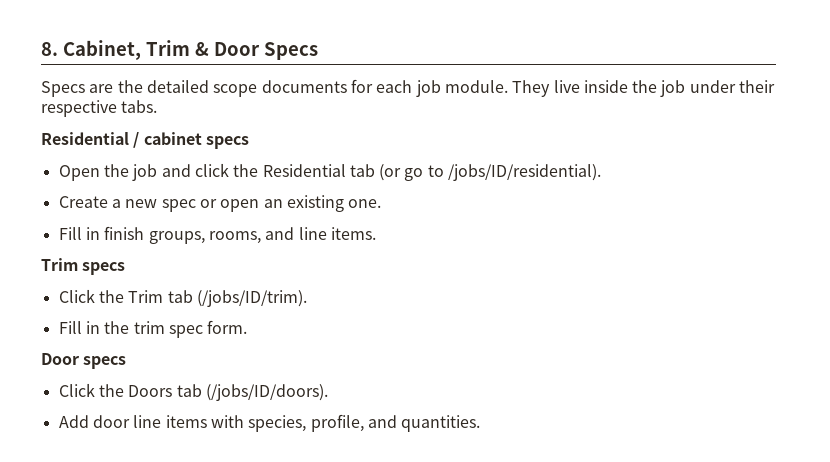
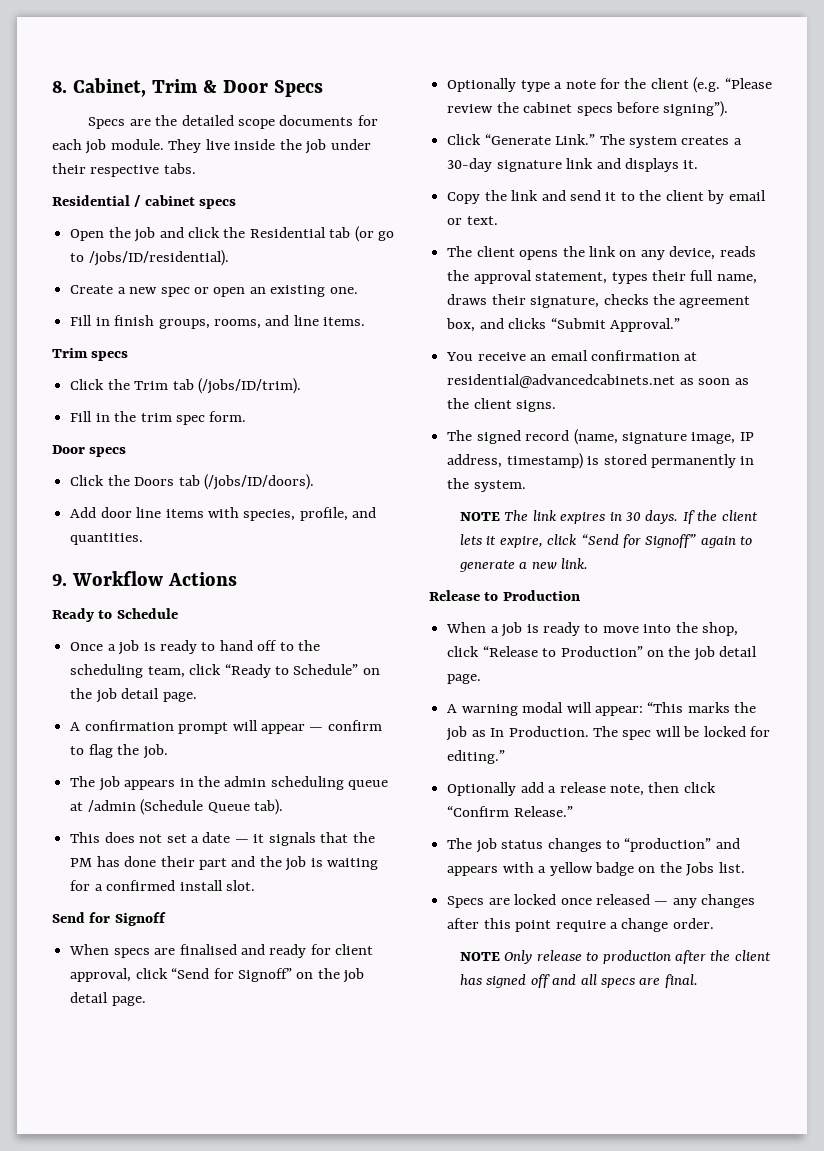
(481, 423) none -> [52,571,237,586] [52,608,178,622] [70,640,321,655] [70,664,380,678] [70,688,197,703] [70,720,382,734] [70,744,168,759] [70,776,389,791] [70,799,283,815] [70,832,375,846] [70,856,379,871] [70,880,255,891] [52,912,166,926] [69,944,374,958] [70,968,365,983] [70,992,146,1006] [447,77,772,93] [447,101,729,117] [447,134,742,148] [447,158,699,172] [447,190,766,204] [447,216,498,225] [447,246,756,260] [447,270,757,284] [447,294,751,308] [446,318,680,332] [446,350,698,361] [447,374,749,388] [447,398,557,412] [447,429,754,445] [447,453,755,469] [447,478,526,492] [459,510,758,524] [459,534,753,548] [458,558,589,572] [429,590,580,601] [446,622,739,637] [447,646,758,661] [447,674,482,684] [447,702,757,716] [446,726,771,741] [447,750,506,764] [447,782,716,796] [447,806,573,817] [447,838,740,853] [447,862,745,876] [447,894,756,908] [447,918,714,932] [459,950,771,964] [459,974,698,988] // 9. Workflow Actions // Ready to Schedule // Once a job is ready to hand off to the scheduling team, click “Ready to Schedule” on the job detail page. // A confirmation prompt will appear — confirm to flag the job. // The job appears in the admin scheduling queue at /admin (Schedule Queue tab). // This does not set a date — it signals that the PM has done their part and the job is waiting for a confirmed install slot. // Send for Signoff // When specs are finalised and ready for client approval, click “Send for Signoff” on the job detail page. // Optionally type a note for the client (e.g. “Please review the cabinet specs before signing”). // Click “Generate Link.” The system creates a 30-day signature link and displays it. // Copy the link and send it to the client by email or text. // The client opens the link on any device, reads the approval statement, types their full name, draws their signature, checks the agreement box, and clicks “Submit Approval.” // You receive an email confirmation at residential@advancedcabinets.net as soon as the client signs. // The signed record (name, signature image, IP address, timestamp) is stored permanently in the system. // NOTE The link expires in 30 days. If the client lets it expire, click “Send for Signoff” again to generate a new link. // Release to Production // When a job is ready to move into the shop, click “Release to Production” on the job detail page. // A warning modal will appear: “This marks the job as In Production. The spec will be locked for editing.” // Optionally add a release note, then click “Confirm Release.” // The job status changes to “production” and appears with a yellow badge on the Jobs list. // Specs are locked once released — any changes after this point require a change order. // NOTE Only release to production after the client has signed off and all specs are final.

